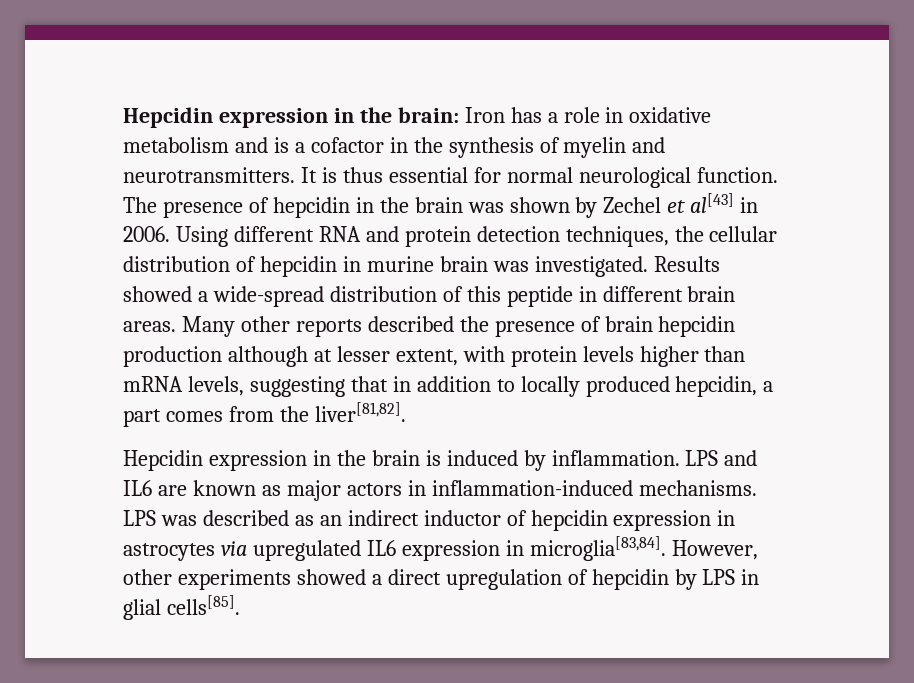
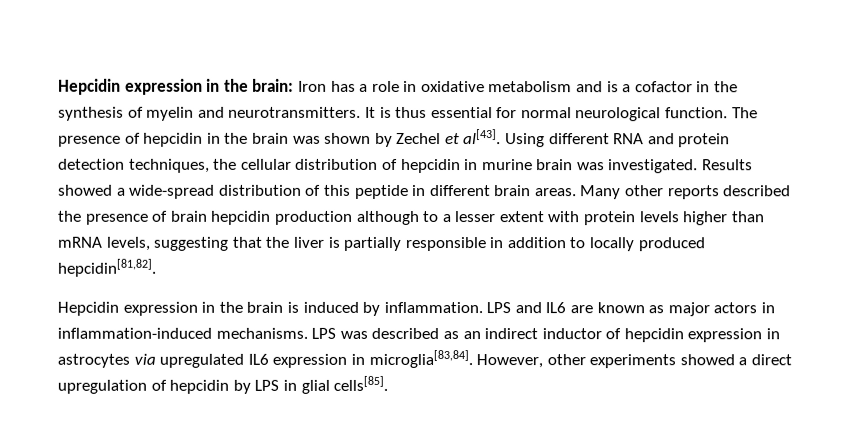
[690,193,759,213] [123,226,170,242] al[43] in 2006. -> [463,129,502,145] al[43].
[313,346,458,366] at lesser extent, -> [423,210,545,223] to a lesser extent
(388, 384) none -> [265,236,486,252] the liver is partially responsible
[675,376,774,397] [123,402,406,427] hepcidin, a part comes from the liver[81,82]. -> [57,258,156,277] hepcidin[81,82].

